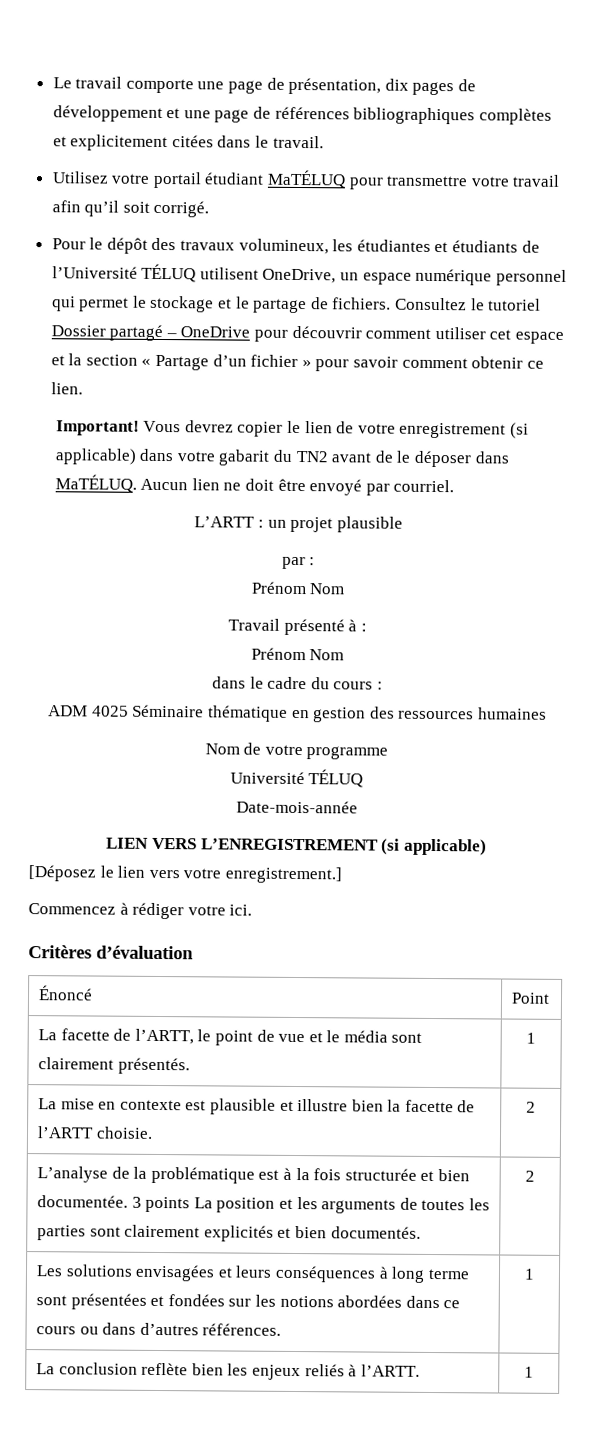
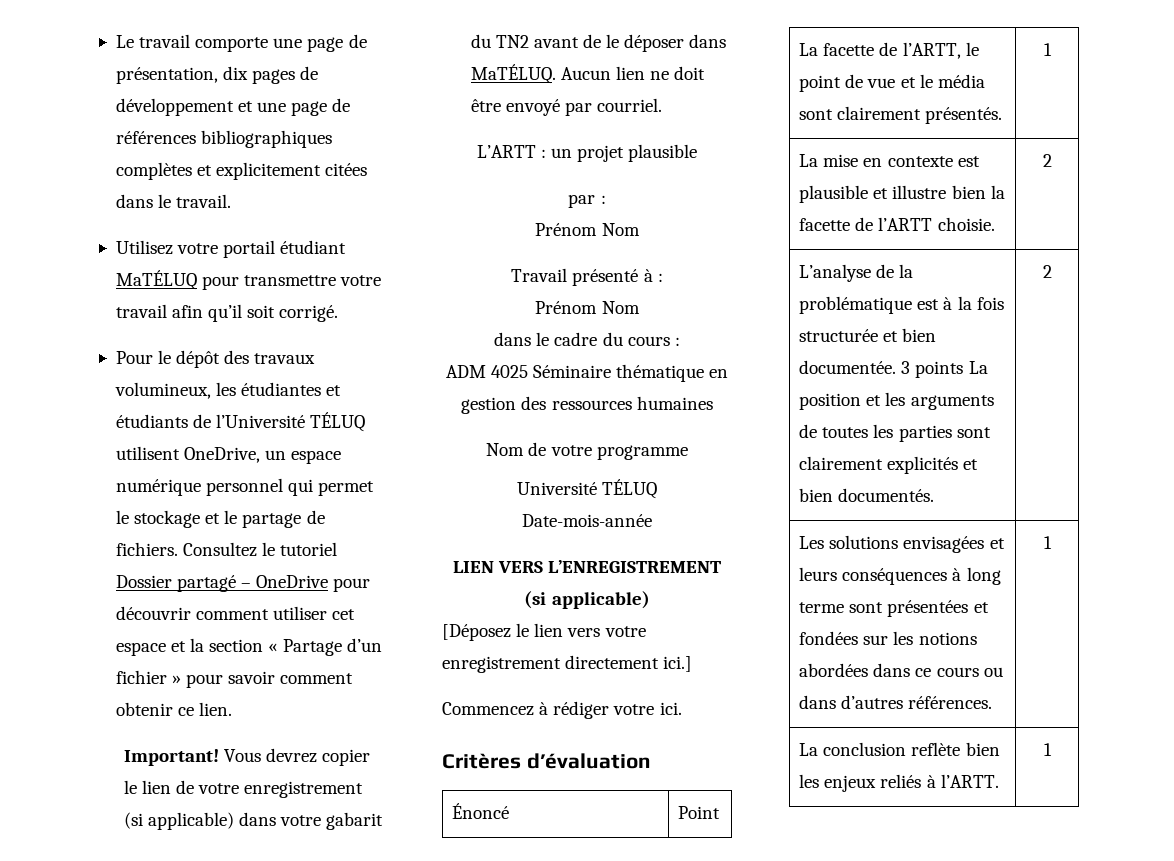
[224,866,342,884] enregistrement.] -> [442,655,693,673] enregistrement directement ici.]

